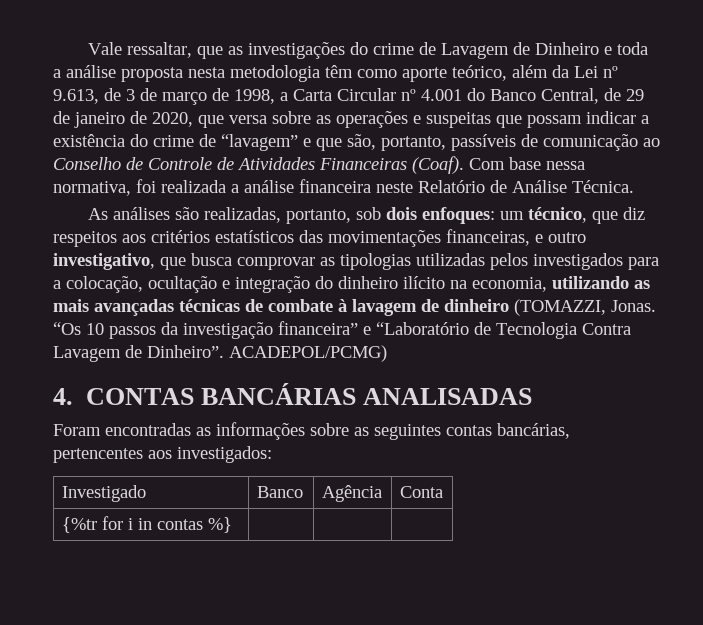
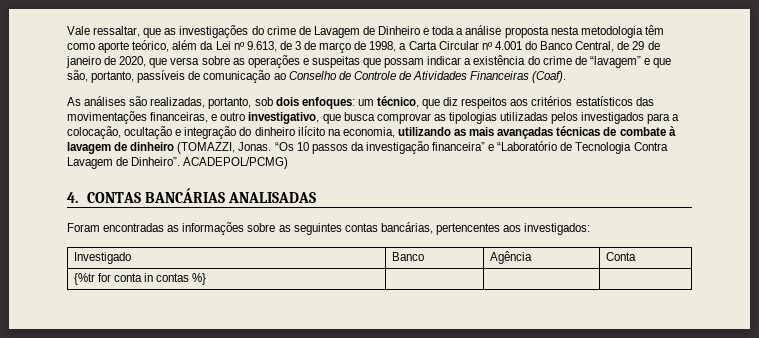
[469,157,585,170] [53,179,634,196] Com base nessa normativa, foi realizada a análise financeira neste Relatório de Análise Técnica. -> (567, 77) none
[127,518,133,530] i -> [113,273,142,282] conta

